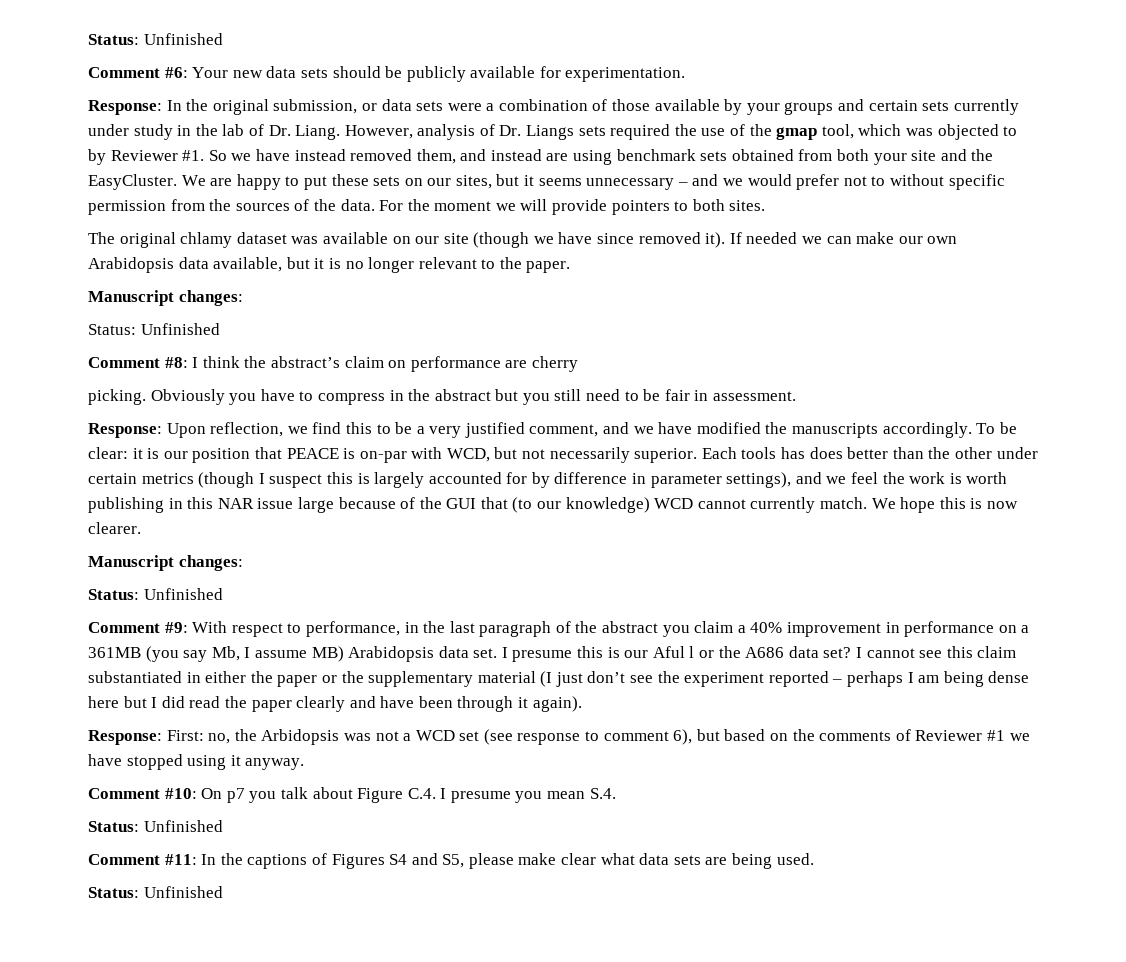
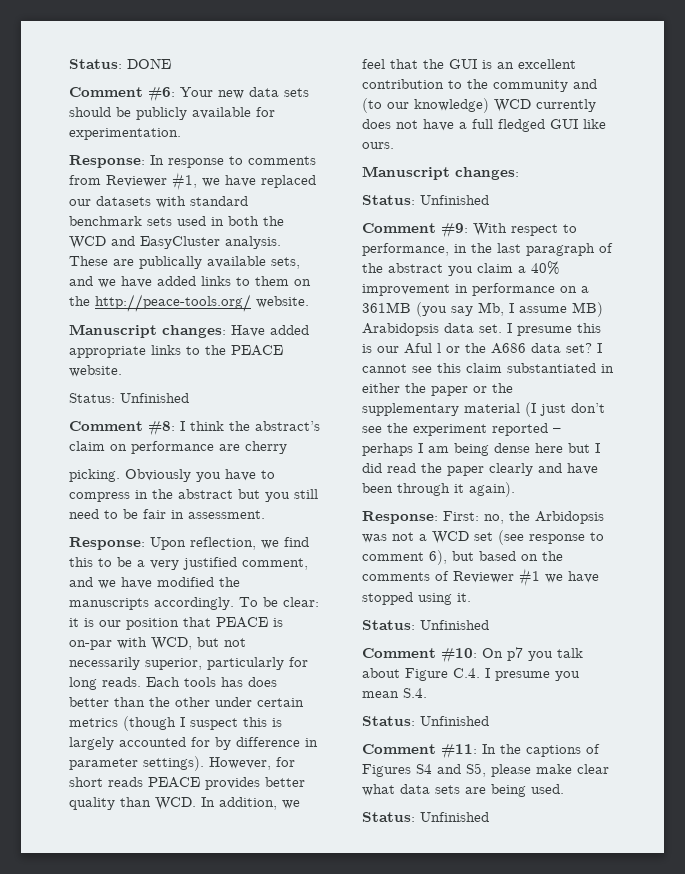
[88,33,223,45] Status: Unfinished -> [69,58,171,69] Status: DONE
[186,99,1019,115] [88,124,1018,140] [88,149,994,165] [88,174,1005,190] [88,199,766,215] [88,232,958,248] [88,257,571,273] [88,290,243,306] the original submission, or data sets were a combination of those available by your groups and certain sets currently under study in the lab of Dr. Liang. However, analysis of Dr. Liangs sets required the use of the gmap tool, which was objected to by Reviewer #1. So we have instead removed them, and instead are using benchmark sets obtained from both your site and the EasyCluster. We are happy to put these sets on our sites, but it seems unnecessary – and we would prefer not to without specific permission from the sources of the data. For the moment we will provide pointers to both sites. // The original chlamy dataset was available on our site (though we have since removed it). If needed we can make our own Arabidopsis data available, but it is no longer relevant to the paper. // Manuscript changes: -> [168,156,316,168] [69,172,316,191] [69,196,248,208] [69,216,284,226] [69,236,281,249] [69,256,300,269] [69,276,311,288] [69,294,309,312] [69,324,309,338] [69,345,283,358] [69,365,122,377] response to comments from Reviewer #1, we have replaced our datasets with standard benchmark sets used in both the WCD and EasyCluster analysis. These are publically available sets, and we have added links to them on the http://peace-tools.org/ website. // Manuscript changes: Have added appropriate links to the PEACE website.
[634,448,698,463] superior. -> [145,657,308,670] [69,677,141,690] superior, particularly for long reads.
[726,472,1008,488] [88,497,1018,513] [88,522,141,534] settings), and we feel the work is worth publishing in this NAR issue large because of the GUI that (to our knowledge) WCD cannot currently match. We hope this is now clearer. -> [143,756,295,771] [69,777,305,790] [69,797,300,810] [362,59,576,69] [362,79,597,92] [362,98,596,113] [362,119,606,132] [362,142,394,149] settings). However, for short reads PEACE provides better quality than WCD. In addition, we feel that the GUI is an excellent contribution to the community and (to our knowledge) WCD currently does not have a full fledged GUI like ours.
[230,755,305,770] it anyway. -> [457,593,471,602] [362,620,489,630] it. // Status: Unfinished

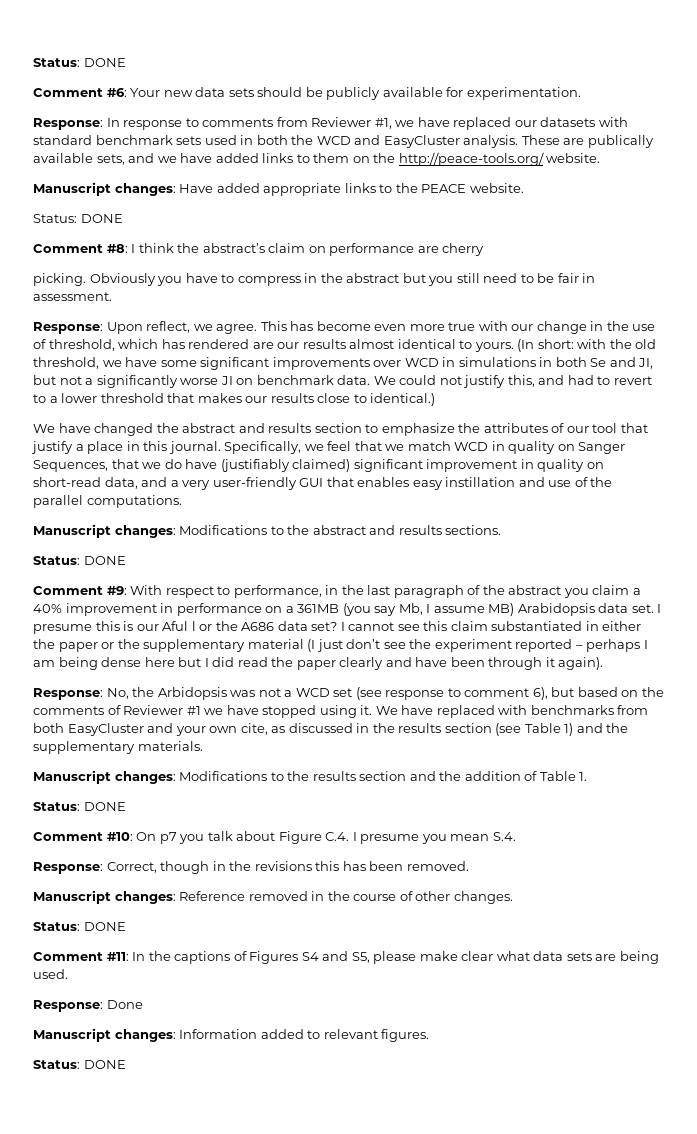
[120,393,189,403] Unfinished -> [80,214,123,223] DONE
[190,537,309,550] [69,557,308,570] [69,577,240,589] [69,597,319,610] [69,617,283,630] [69,637,246,650] [69,657,308,670] [69,677,277,690] [69,697,304,707] [69,716,282,731] [69,737,318,750] [69,756,295,771] [69,777,305,790] [69,797,300,810] [362,59,576,69] [362,79,597,92] [362,98,596,113] [362,119,606,132] [362,142,394,149] [362,166,519,180] [362,195,489,205] reflection, we find this to be a very justified comment, and we have modified the manuscripts accordingly. To be clear: it is our position that PEACE is on-par with WCD, but not necessarily superior, particularly for long reads. Each tools has does better than the other under certain metrics (though I suspect this is largely accounted for by difference in parameter settings). However, for short reads PEACE provides better quality than WCD. In addition, we feel that the GUI is an excellent contribution to the community and (to our knowledge) WCD currently does not have a full fledged GUI like ours. // Manuscript changes: // Status: Unfinished -> [146,321,656,334] [33,339,657,352] [33,357,654,370] [33,375,652,388] [33,393,436,406] [33,423,648,436] [31,441,626,454] [33,459,604,472] [33,477,613,490] [33,495,182,508] [33,524,502,538] [33,556,126,565] reflect, we agree. This has become even more true with our change in the use of threshold, which has rendered are our results almost identical to yours. (In short: with the old threshold, we have some significant improvements over WCD in simulations in both Se and JI, but not a significantly worse JI on benchmark data. We could not justify this, and had to revert to a lower threshold that makes our results close to identical.) // We have changed the abstract and results section to emphasize the attributes of our tool that justify a place in this journal. Specifically, we feel that we match WCD in quality on Sanger Sequences, that we do have (justifiably claimed) significant improvement in quality on short-read data, and a very user-friendly GUI that enables easy instillation and use of the parallel computations. // Manuscript changes: Modifications to the abstract and results sections. // Status: DONE
[443,511,504,524] First: no, -> [106,688,129,699] No,
[362,620,489,630] // Status: Unfinished -> [375,705,649,718] [33,723,629,736] [33,741,203,754] [33,770,588,784] [33,802,126,811] We have replaced with benchmarks from both EasyCluster and your own cite, as discussed in the results section (see Table 1) and the supplementary materials. // Manuscript changes: Modifications to the results section and the addition of Table 1. // Status: DONE
[362,716,489,726] // Status: Unfinished -> [33,861,469,874] [33,890,513,904] [33,922,126,931] // Response: Correct, though in the revisions this has been removed. // Manuscript changes: Reference removed in the course of other changes. // Status: DONE
[362,812,489,822] // Status: Unfinished -> [33,1000,143,1012] [33,1028,430,1042] [33,1060,126,1069] // Response: Done // Manuscript changes: Information added to relevant figures. // Status: DONE

